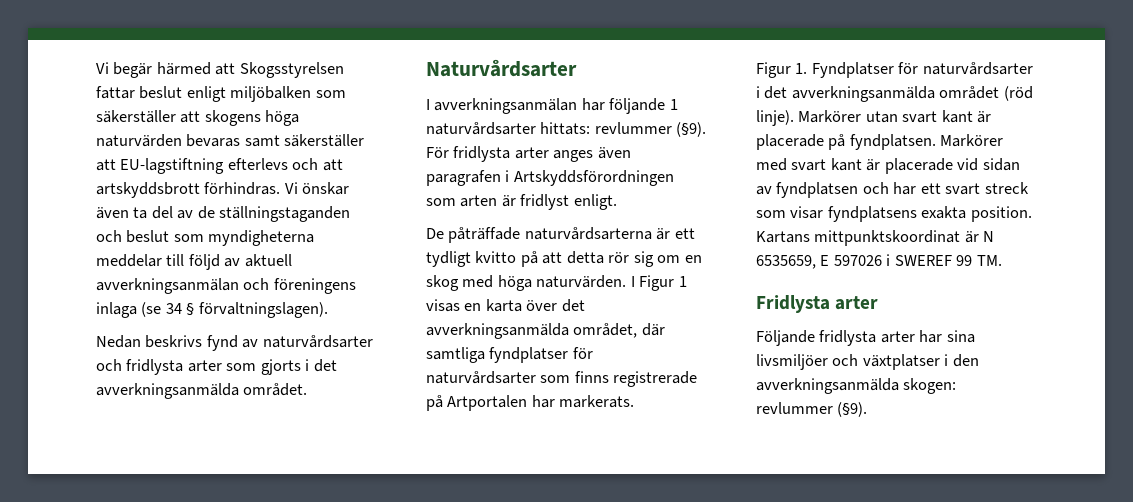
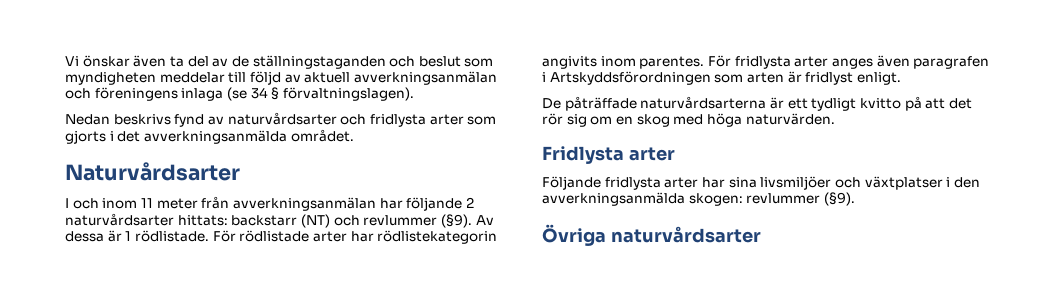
[96,62,344,78] [96,86,346,102] [96,110,300,126] [96,134,365,147] [96,158,343,174] [96,182,298,198] Vi begär härmed att Skogsstyrelsen fattar beslut enligt miljöbalken som säkerställer att skogens höga naturvärden bevaras samt säkerställer att EU-lagstiftning efterlevs och att artskyddsbrott förhindras. Vi -> [65,56,79,66] Vi
[208,230,315,246] myndigheterna -> [65,72,156,85] myndigheten
(430, 104) none -> [72,196,230,209] och inom 11 meter från
[669,99,678,110] 1 -> [465,197,474,208] 2
[594,122,707,137] revlummer (§9). -> [231,214,494,228] [65,230,498,244] [542,56,705,69] backstarr (NT) och revlummer (§9). Av dessa är 1 rödlistade. För rödlistade arter har rödlistekategorin angivits inom parentes.
[566,251,604,264] detta -> [948,98,972,109] det
[630,275,687,291] [426,299,585,312] [426,323,665,339] [426,347,593,363] [426,371,698,387] [426,395,635,411] [756,62,1033,78] [756,86,1033,102] [756,110,992,126] [756,134,1004,150] [756,158,1020,174] [756,182,1029,198] [756,206,1032,222] [756,230,995,246] [756,254,1002,269] I Figur 1 visas en karta över det avverkningsanmälda området, där samtliga fyndplatser för naturvårdsarter som finns registrerade på Artportalen har markerats. // Figur 1. Fyndplatser för naturvårdsarter i det avverkningsanmälda området (röd linje). Markörer utan svart kant är placerade på fyndplatsen. Markörer med svart kant är placerade vid sidan av fyndplatsen och har ett svart streck som visar fyndplatsens exakta position. Kartans mittpunktskoordinat är N 6535659, E 597026 i SWEREF 99 TM. -> (835, 119) none
(868, 409) none -> [542,224,761,246] // Övriga naturvårdsarter

